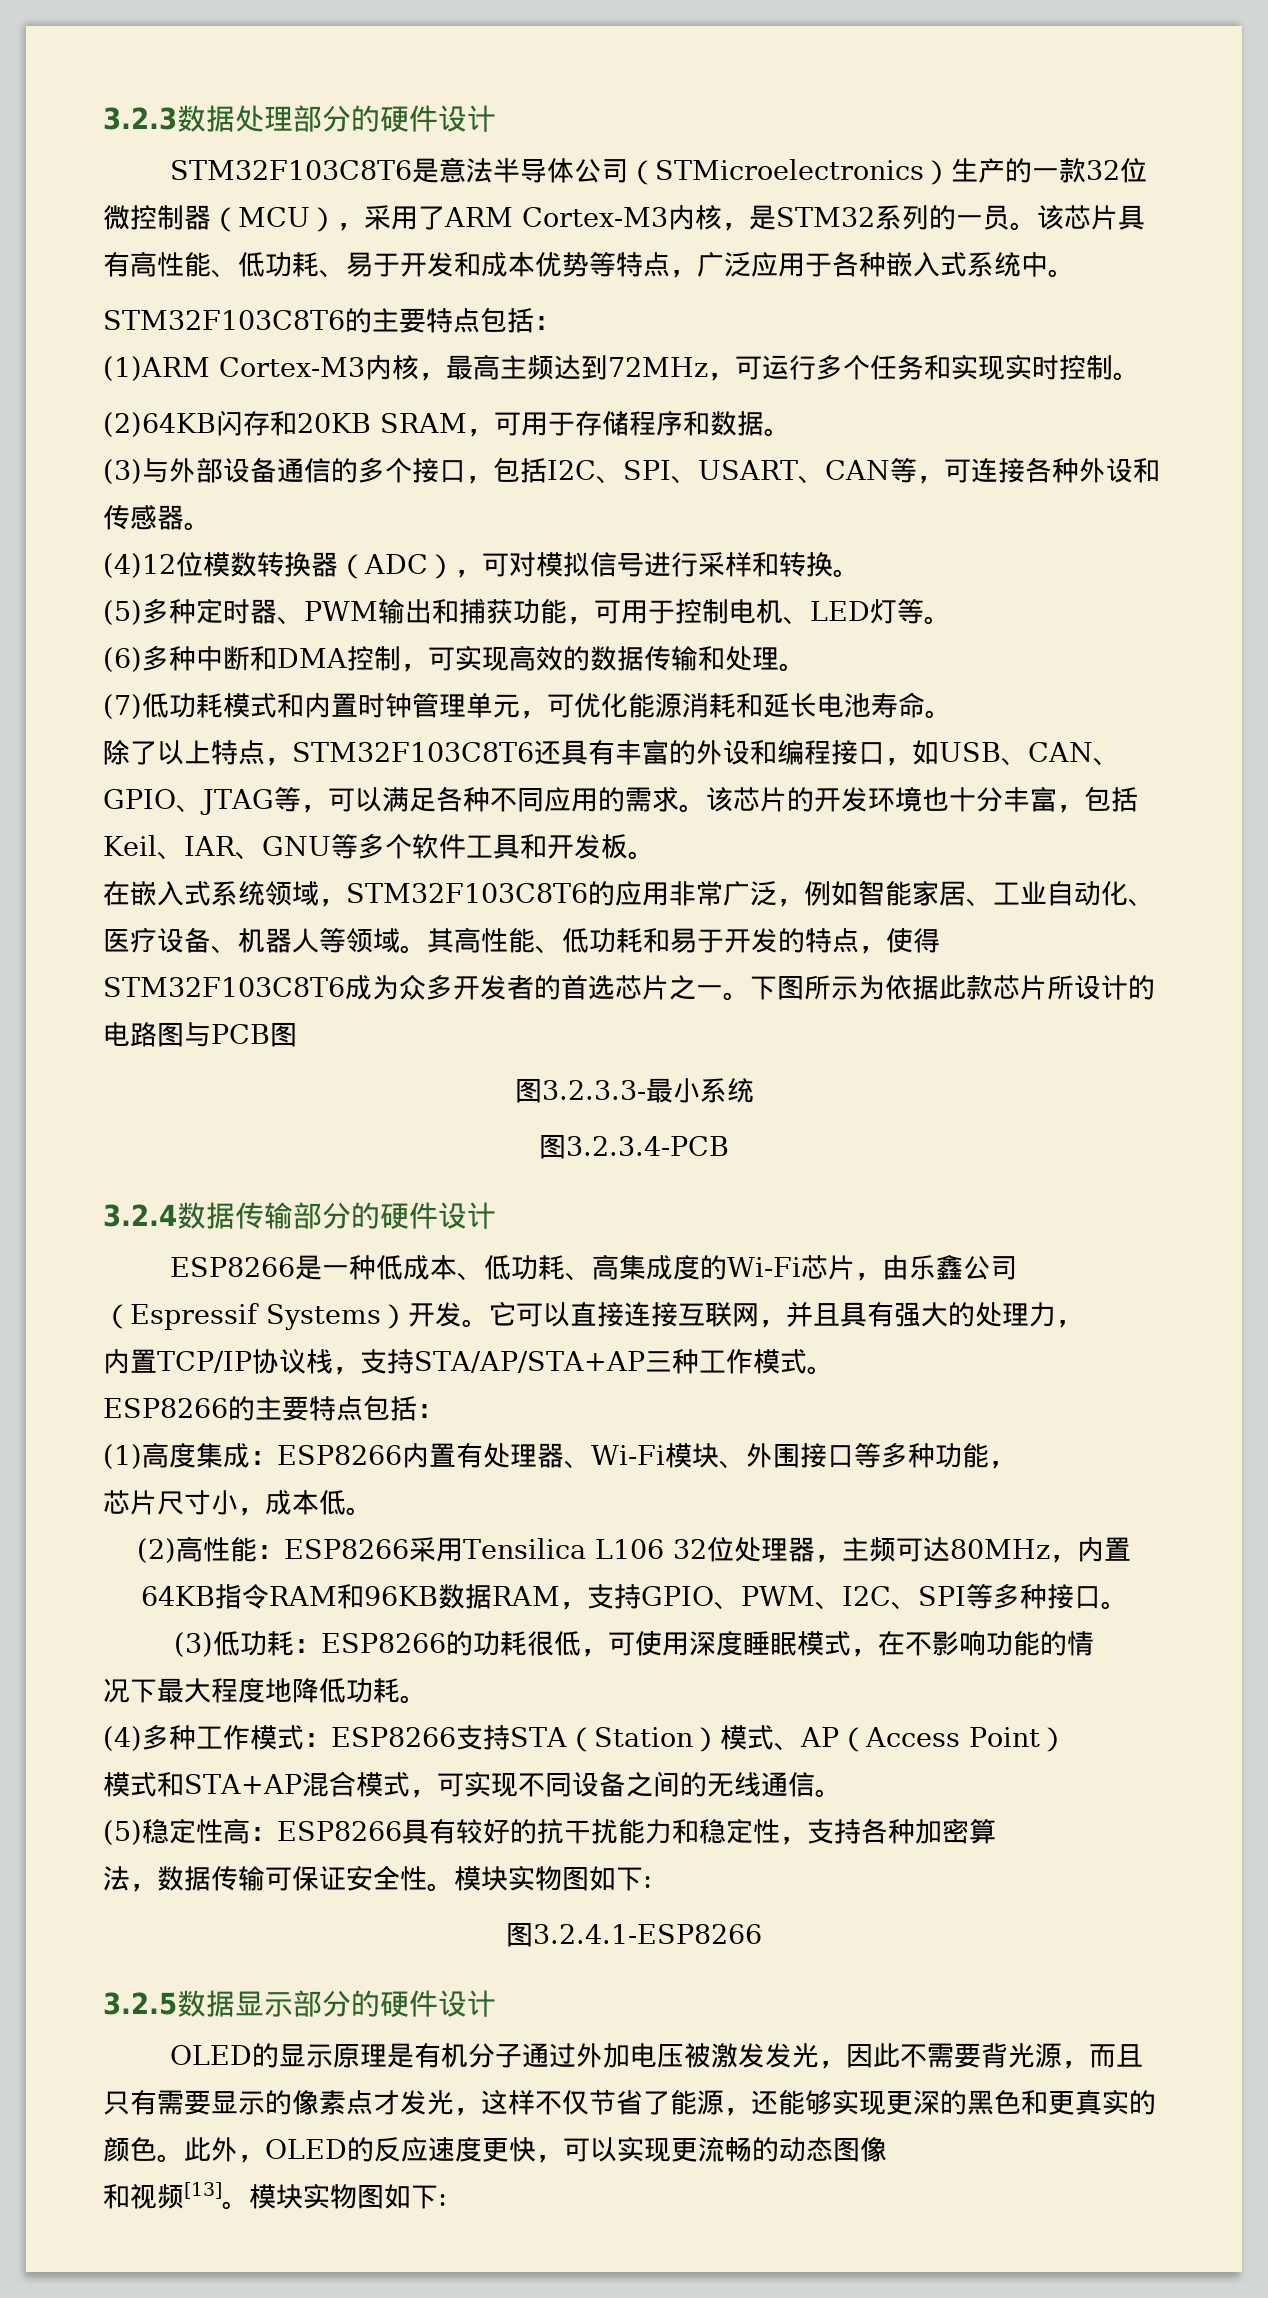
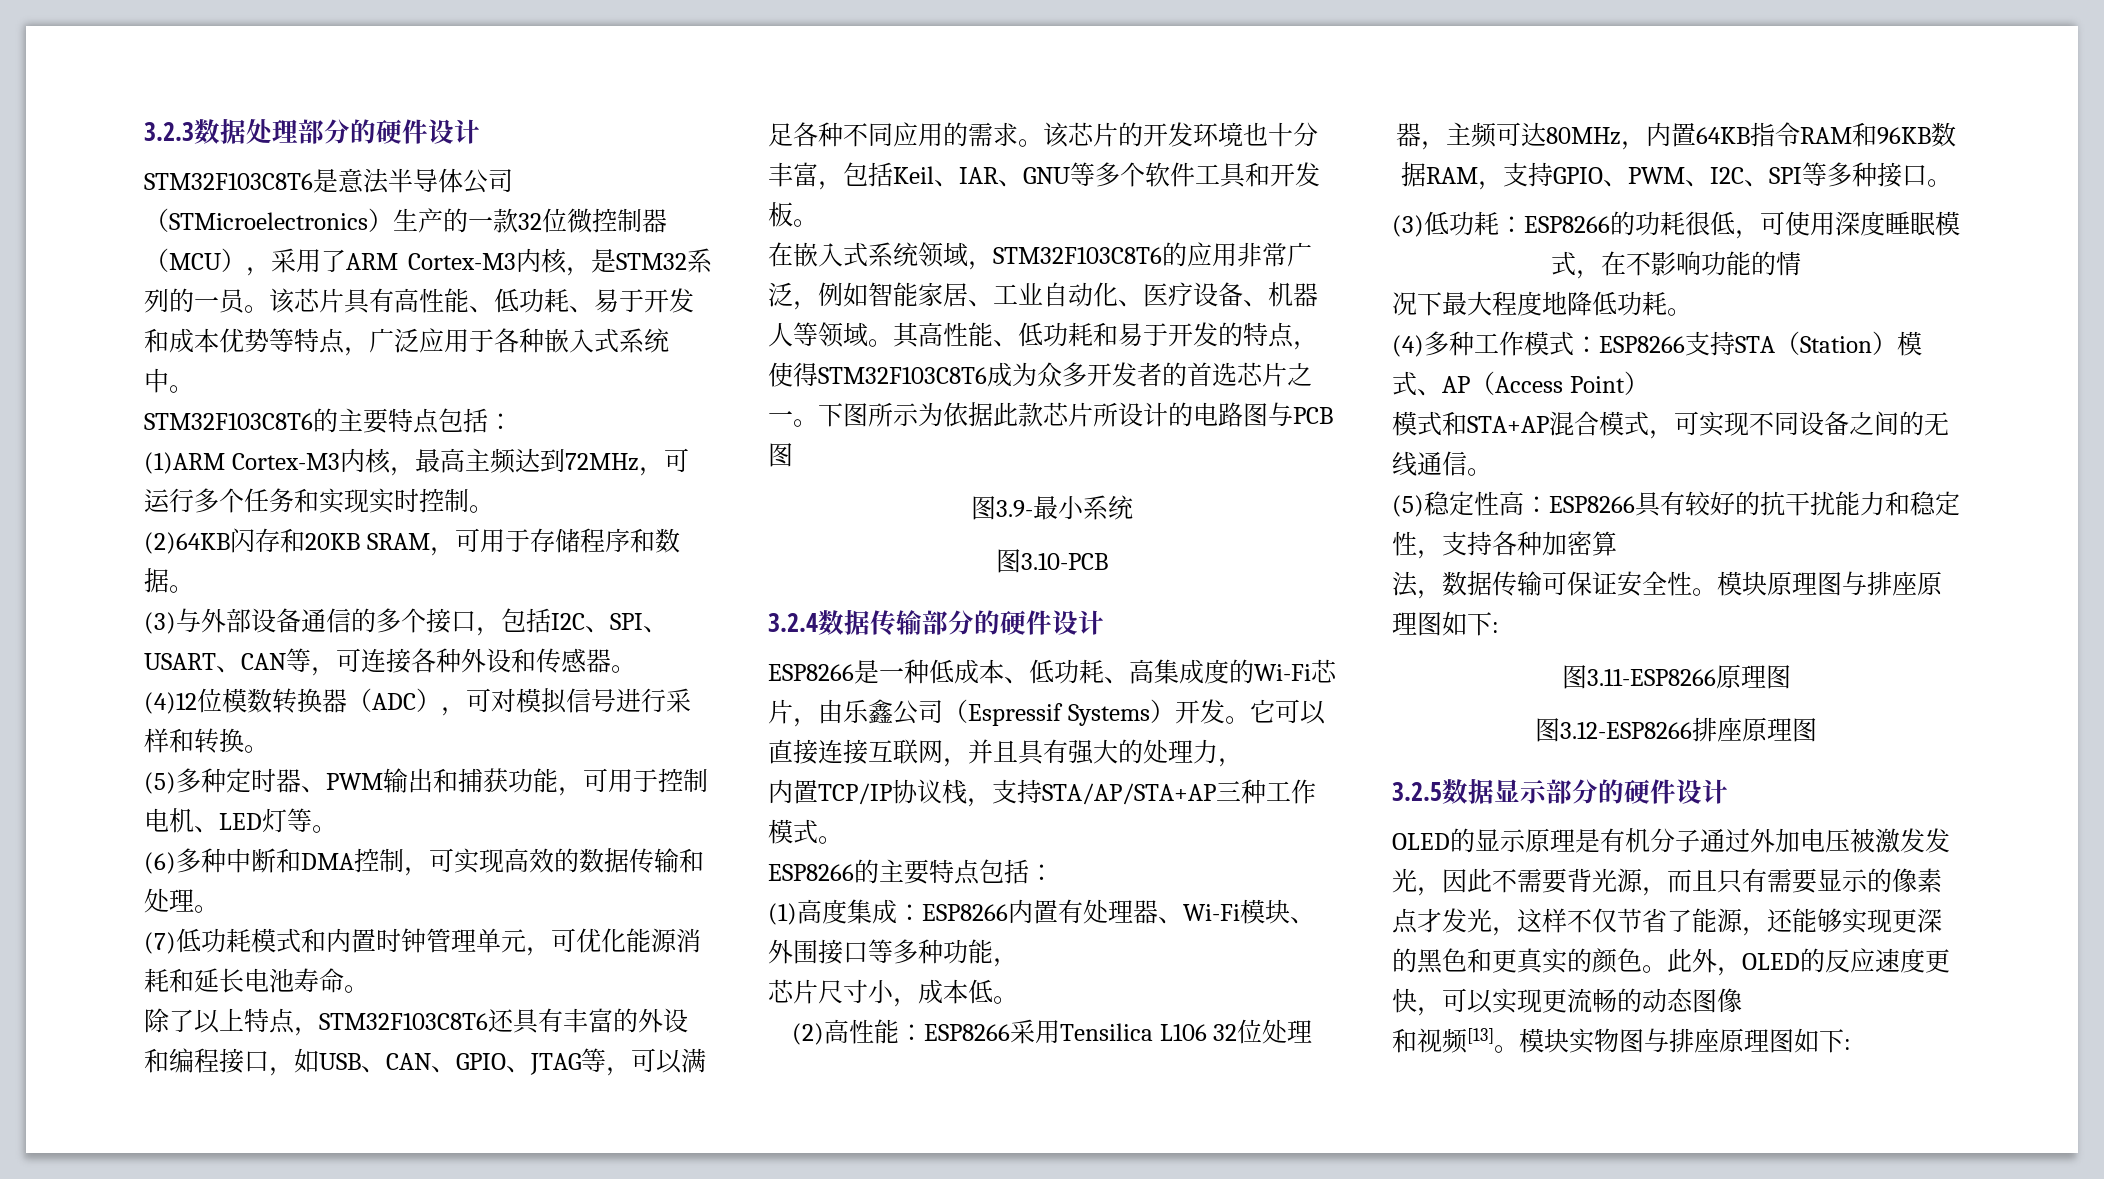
[541,1080,646,1100] 3.2.3.3- -> [996,500,1033,517] 3.9-
[566,1136,729,1156] 3.2.3.4-PCB -> [1021,553,1108,570] 3.10-PCB
[508,1865,562,1891] 实物 -> [1767,571,1942,596] [1392,612,1417,635] 原理图与排座原理
[533,1924,762,1944] 3.2.4.1-ESP8266 -> [1586,664,1791,689] [1535,717,1817,742] 3.11-ESP8266原理图 // 图3.12-ESP8266排座原理图
(384, 2197) none -> [1644,1028,1794,1053] 与排座原理图

